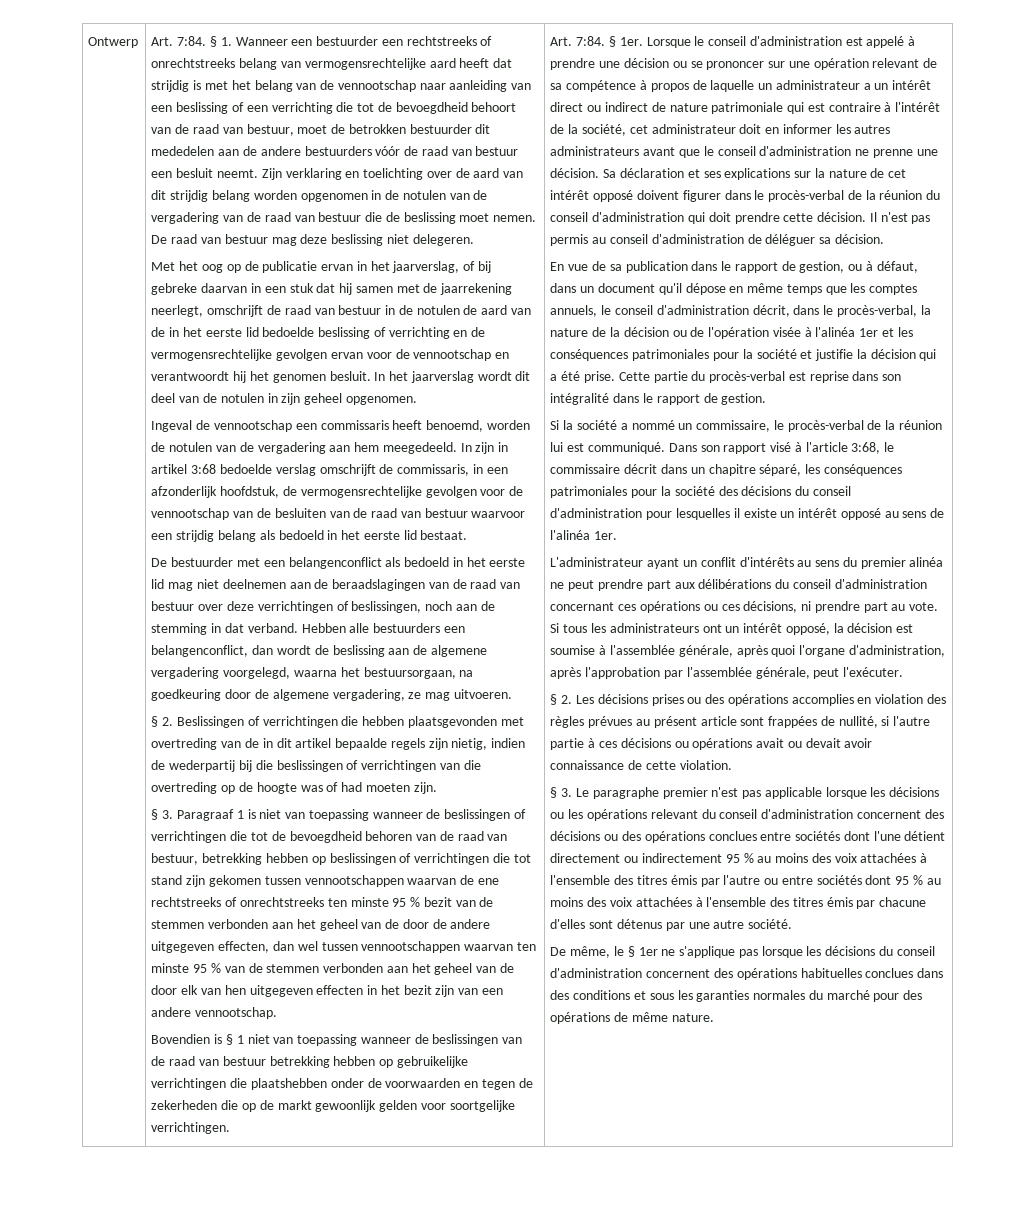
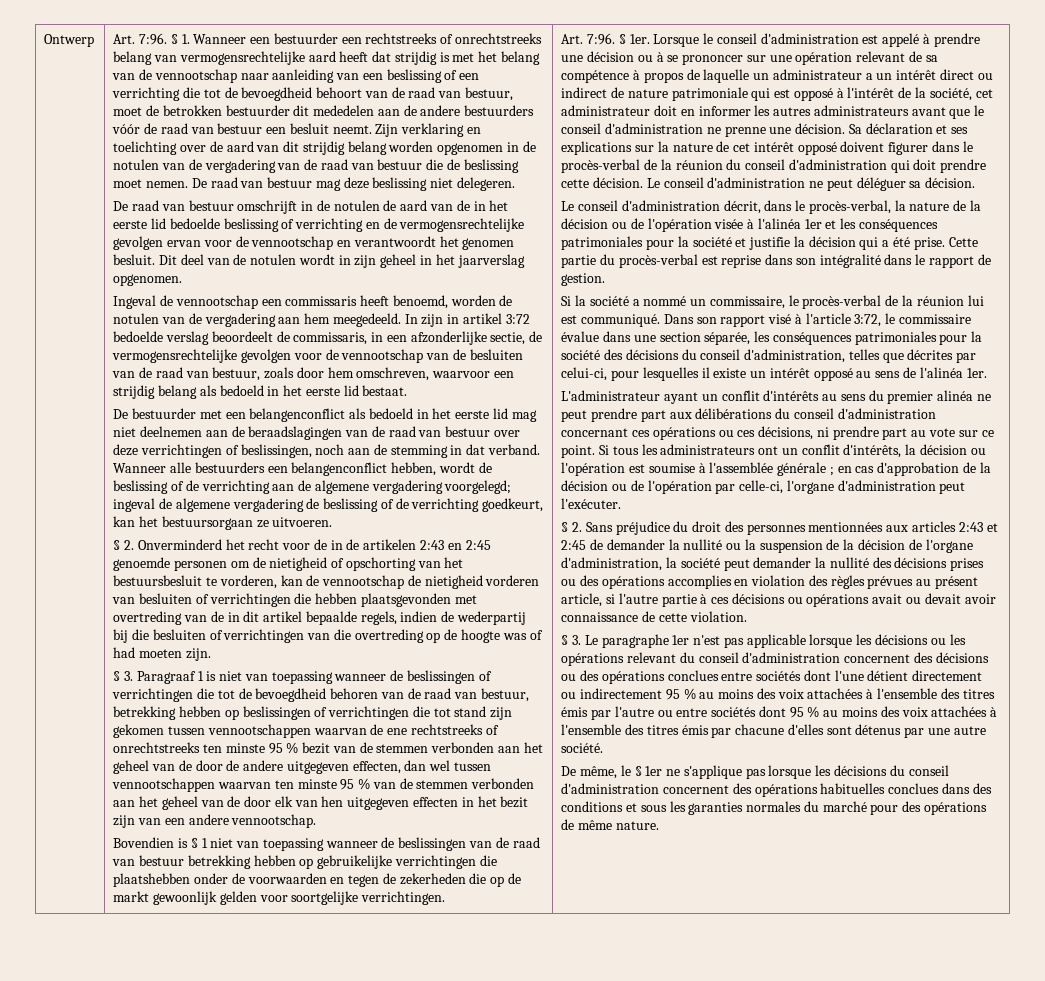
[177,36,207,46] 7:84. -> [138,33,167,45] 7:96.
[151,261,492,273] [151,283,513,295] [151,305,382,317] Met het oog op de publicatie ervan in het jaarverslag, of bij gebreke daarvan in een stuk dat hij samen met de jaarrekening neerlegt, omschrijft de raad van bestuur -> [113,200,298,214] De raad van bestuur omschrijft
[233,371,247,383] hij -> (436, 241) none
[374,371,531,383] In het jaarverslag wordt dit -> [158,255,177,265] Dit
(264, 398) none -> [298,254,335,265] wordt
(343, 399) none -> [419,254,525,268] in het jaarverslag
[191,464,217,474] 3:68 -> [505,314,530,324] 3:72
[319,464,376,476] omschrijft -> [211,331,273,342] beoordeelt
[151,486,280,498] afzonderlijk hoofdstuk, -> [410,331,526,345] afzonderlijke sectie,
[424,508,468,518] bestuur -> [212,367,430,381] bestuur, zoals door hem omschreven,
[301,623,346,633] Hebben -> [113,463,167,473] Wanneer
[151,645,274,657] belangenconflict, dan -> [291,462,437,476] belangenconflict hebben,
(385, 651) none -> [170,480,270,494] of de verrichting
[223,667,474,679] [151,689,512,701] [151,716,244,728] voorgelegd, waarna het bestuursorgaan, na goedkeuring door de algemene vergadering, ze mag uitvoeren. // § 2. Beslissingen -> [444,480,512,494] [113,498,544,512] [113,516,333,530] [113,539,491,550] [113,557,464,571] [113,575,540,589] [112,593,192,604] voorgelegd; ingeval de algemene vergadering de beslissing of de verrichting goedkeurt, kan het bestuursorgaan ze uitvoeren. // § 2. Onverminderd het recht voor de in de artikelen 2:43 en 2:45 genoemde personen om de nietigheid of opschorting van het bestuursbesluit te vorderen, kan de vennootschap de nietigheid vorderen van besluiten
[390,738,488,750] regels zijn nietig, -> [360,611,397,625] regels,
[276,760,343,772] beslissingen -> [152,629,206,640] besluiten
[576,36,606,46] 7:84. -> [586,33,615,45] 7:96.
(687, 64) none -> [656,52,664,62] à
[828,102,881,112] contraire -> [793,88,833,101] opposé
[869,212,931,224] [550,234,884,246] [550,261,918,273] [550,283,918,295] [550,305,612,317] Il n'est pas permis au conseil d'administration de déléguer sa décision. // En vue de sa publication dans le rapport de gestion, ou à défaut, dans un document qu'il dépose en même temps que les comptes annuels, le -> [646,177,976,191] [561,201,575,211] Le conseil d'administration ne peut déléguer sa décision. // Le
[851,442,881,454] 3:68, -> [854,314,882,327] 3:72,
[624,464,802,476] décrit dans un chapitre séparé, -> [561,331,751,345] évalue dans une section séparée,
[550,508,643,518] d'administration -> [744,349,977,363] [561,367,608,381] d'administration, telles que décrites par celui-ci,
[909,602,939,611] vote. -> [928,428,994,437] [561,445,596,458] vote sur ce point.
[743,623,914,635] [550,645,945,657] [550,667,904,679] [550,694,594,705] intérêt opposé, la décision est soumise à l'assemblée générale, après quoi l'organe d'administration, après l'approbation par l'assemblée générale, peut l'exécuter. // § 2. Les -> [801,444,986,458] [561,462,991,476] [561,480,966,494] [561,498,622,509] [561,521,998,535] [561,539,973,553] [561,557,892,571] conflit d'intérêts, la décision ou l'opération est soumise à l'assemblée générale ; en cas d'approbation de la décision ou de l'opération par celle-ci, l'organe d'administration peut l'exécuter. // § 2. Sans préjudice du droit des personnes mentionnées aux articles 2:43 et 2:45 de demander la nullité ou la suspension de la décision de l'organe d'administration, la société peut demander la nullité des
[700,716,878,728] article sont frappées de nullité, -> [561,593,603,607] article,
[662,787,708,799] premier -> [672,635,690,645] 1er

